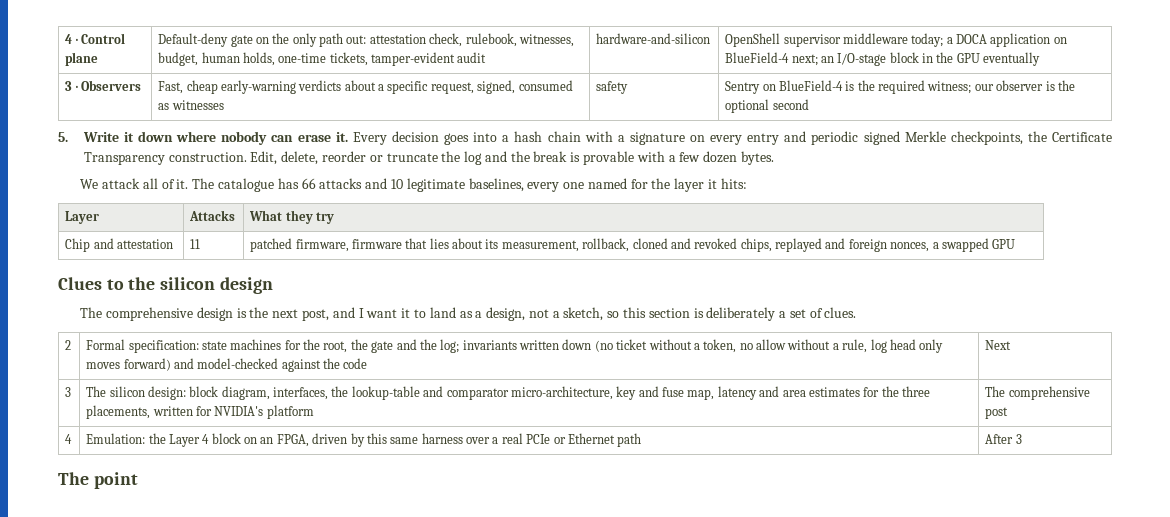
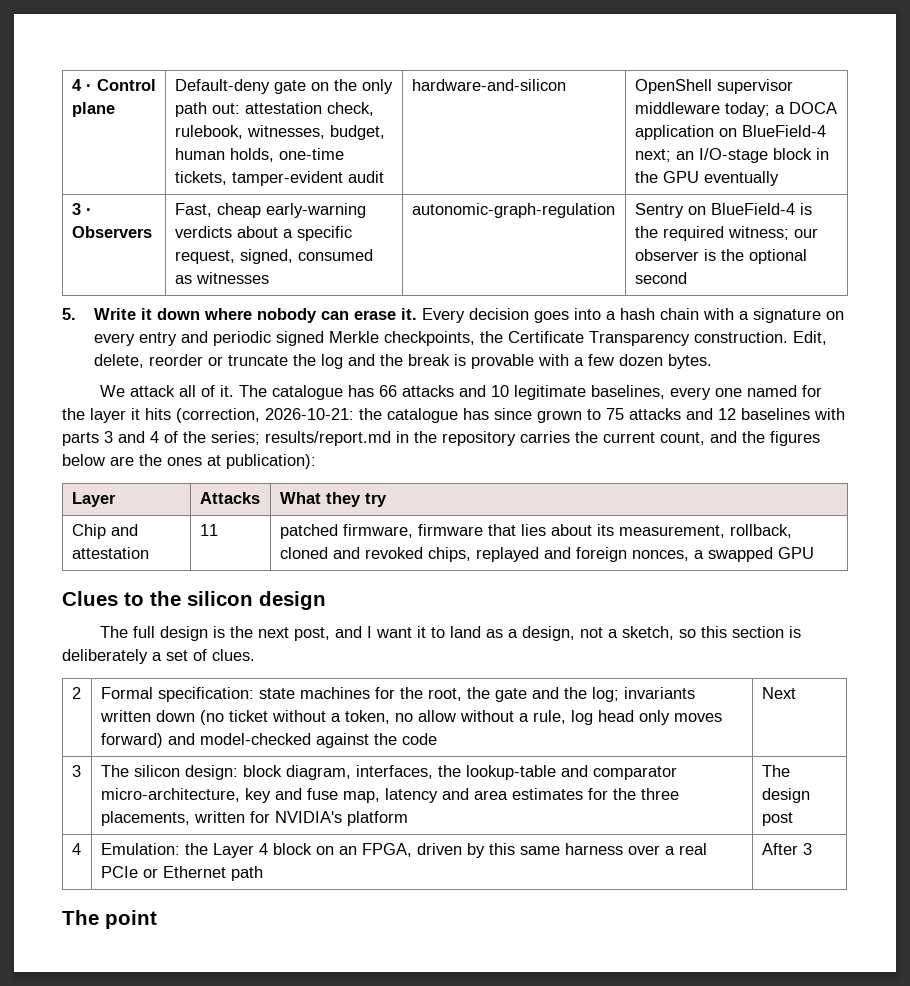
[596,81,629,94] safety -> [411,203,615,218] autonomic-graph-regulation
[720,178,747,189] hits: -> [145,408,845,423] [62,431,820,446] [62,454,316,469] hits (correction, 2026-10-21: the catalogue has since grown to 75 attacks and 12 baselines with parts 3 and 4 of the series; results/report.md in the repository carries the current count, and the figures below are the ones at publication):
[106,307,194,321] comprehensive -> [132,626,155,638] full
[1008,386,1090,400] comprehensive -> [761,788,810,803] design

